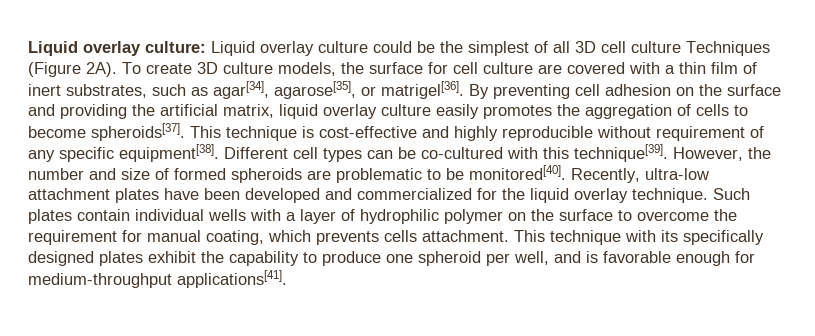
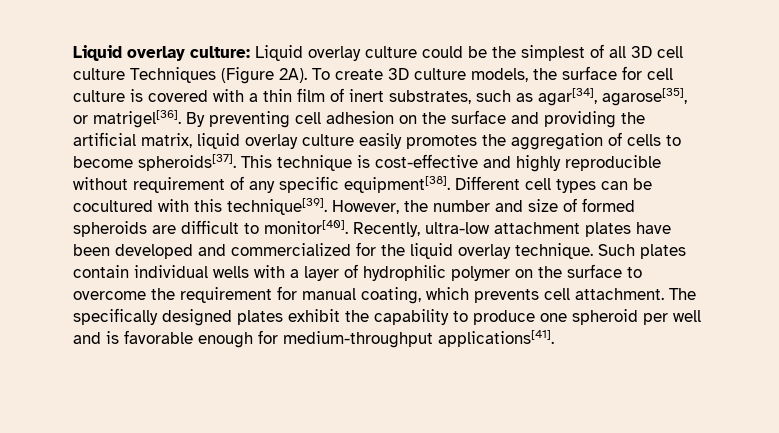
[538,64,562,74] are -> [130,89,143,102] is
[421,147,503,159] co-cultured -> [73,200,153,212] cocultured
[336,165,566,183] problematic to be monitored[40]. -> [181,220,348,234] difficult to monitor[40].
[384,230,678,245] cells attachment. This technique with its -> [544,288,696,300] cell attachment. The
[514,251,549,265] well, -> [673,310,701,322] well

